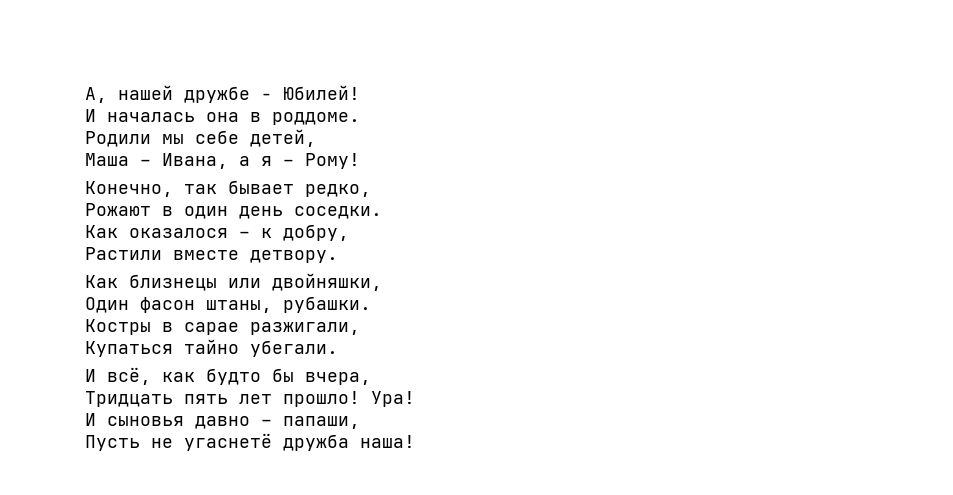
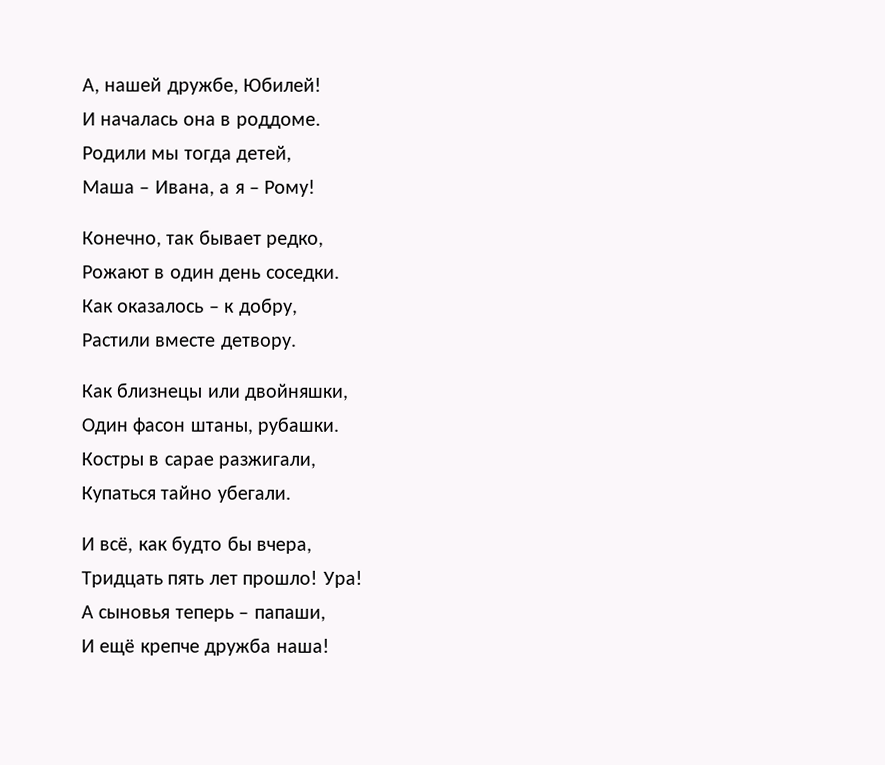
[184,86,272,103] дружбе - -> [166,76,239,95] дружбе,
[195,130,239,144] себе -> [183,149,232,163] тогда
[129,228,228,238] оказалося -> [117,302,205,313] оказалось
[85,413,250,429] И сыновья давно -> [81,605,234,622] А сыновья теперь
[85,433,272,451] Пусть не угаснетё -> [81,639,200,656] И ещё крепче

